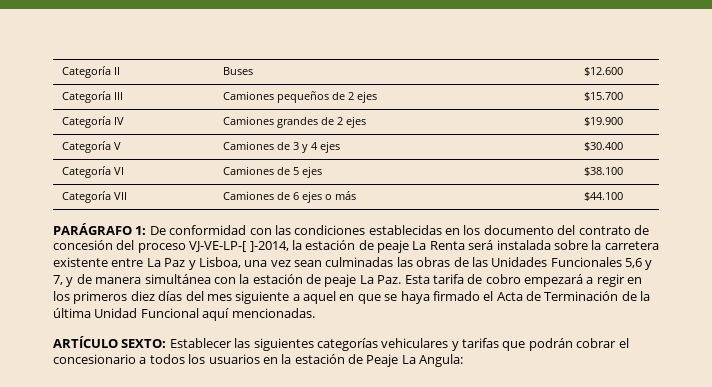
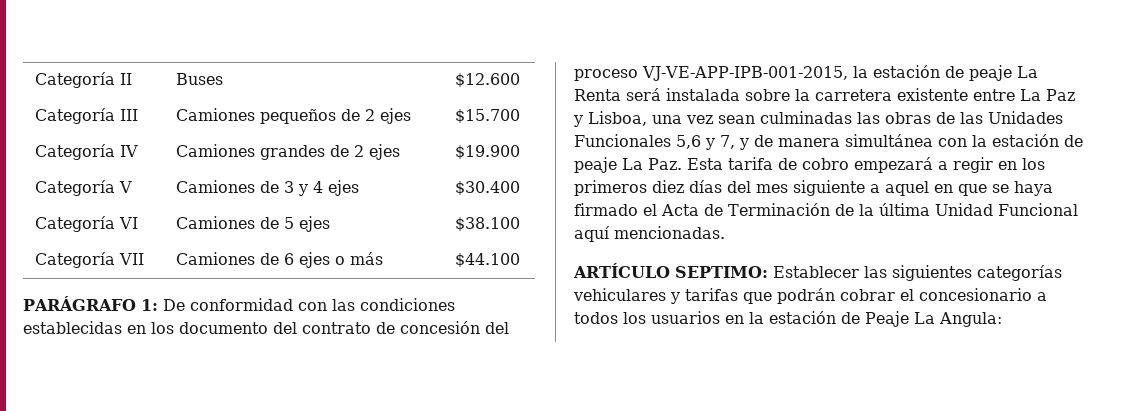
[189,241,289,252] VJ-VE-LP-[ ]-2014, -> [642,66,848,81] VJ-VE-APP-IPB-001-2015,
[121,339,167,348] SEXTO: -> [675,266,768,278] SEPTIMO:

